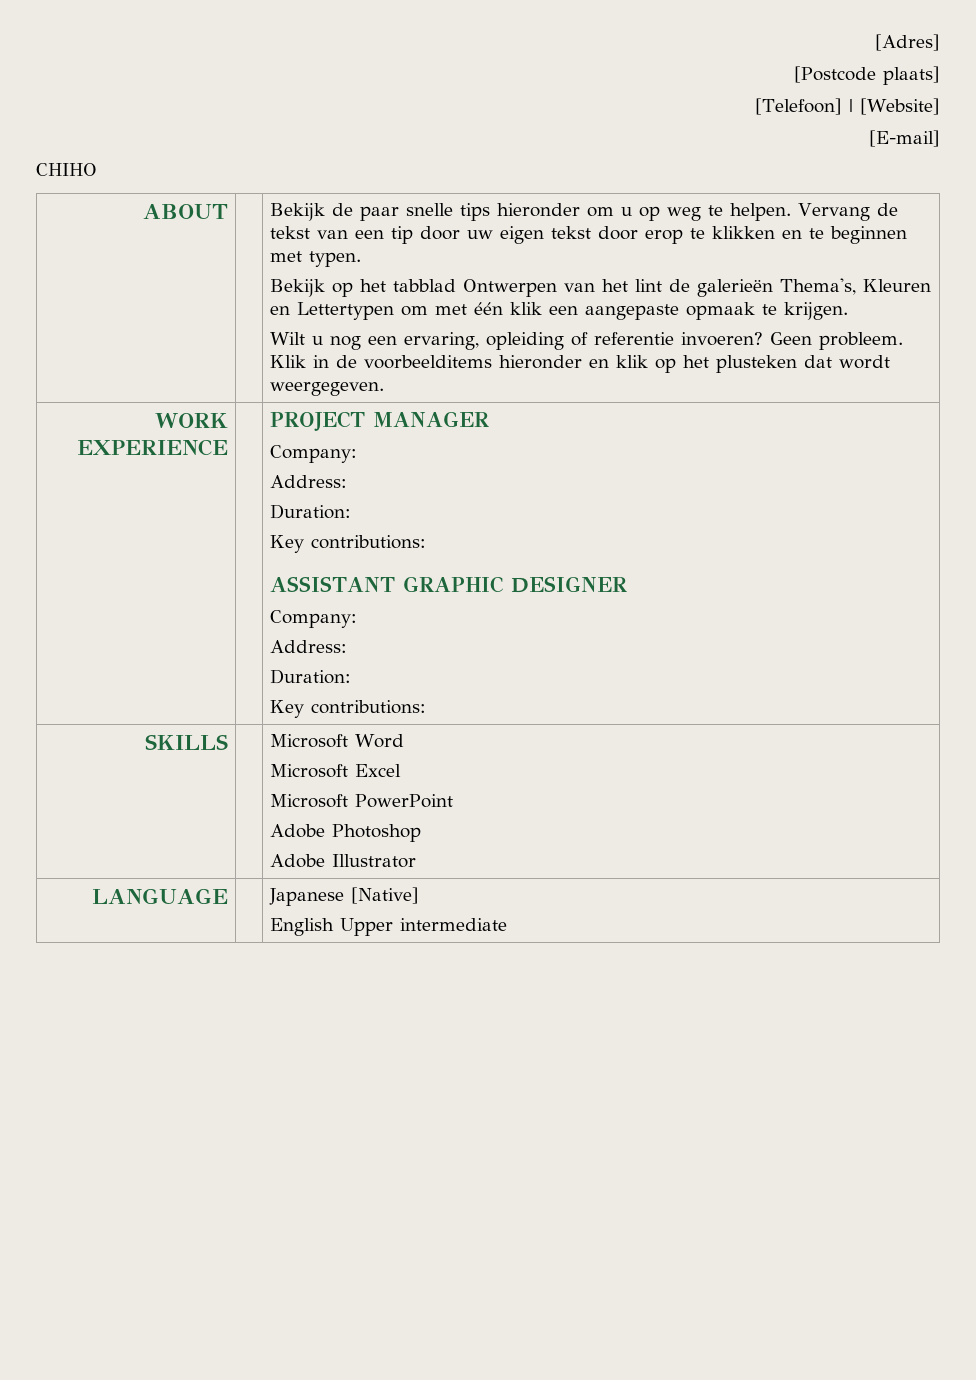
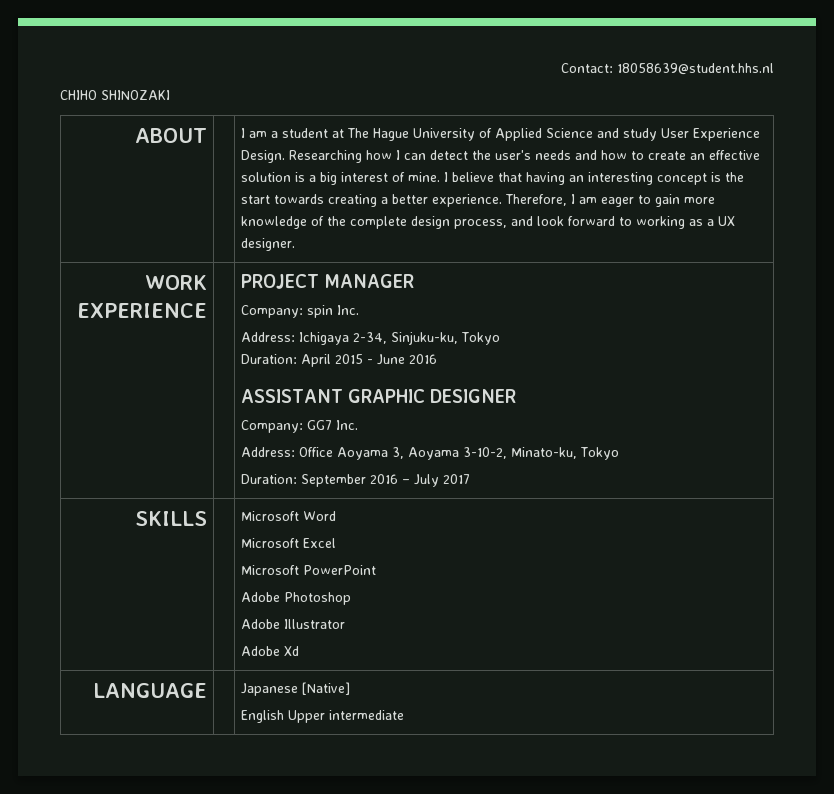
[875,34,940,51] [794,66,940,85] [755,98,941,115] [869,130,940,147] [Adres] // [Postcode plaats] // [Telefoon] | [Website] // [E-mail] -> [561,63,774,75] Contact: 18058639@student.hhs.nl
(97, 169) none -> [101,90,170,100] SHINOZAKI
[270,203,899,221] [270,226,908,244] [270,251,362,267] [270,278,932,297] [270,302,849,320] [270,332,904,350] [270,355,891,373] [270,382,385,396] Bekijk de paar snelle tips hieronder om u op weg te helpen. Vervang de tekst van een tip door uw eigen tekst door erop te klikken en te beginnen met typen. // Bekijk op het tabblad Ontwerpen van het lint de galerieën Thema's, Kleuren en Lettertypen om met één klik een aangepaste opmaak te krijgen. // Wilt u nog een ervaring, opleiding of referentie invoeren? Geen probleem. Klik in de voorbeelditems hieronder en klik op het plusteken dat wordt weergegeven. -> [241,128,761,141] [241,150,761,163] [241,172,745,185] [241,194,716,207] [241,216,736,229] [241,238,296,251] I am a student at The Hague University of Applied Science and study User Experience Design. Researching how I can detect the user's needs and how to create an effective solution is a big interest of mine. I believe that having an interesting concept is the start towards creating a better experience. Therefore, I am eager to gain more knowledge of the complete design process, and look forward to working as a UX designer.
[270,475,348,488] [270,504,352,519] [270,535,427,553] // Address: // Duration: // Key contributions: -> [307,305,360,318] [241,331,501,345] [241,354,438,367] spin Inc. // Address: Ichigaya 2-34, Sinjuku-ku, Tokyo // Duration: April 2015 - June 2016
[270,640,348,653] [270,669,352,684] [270,700,427,718] // Address: // Duration: // Key contributions: -> [307,420,359,430] [241,447,620,460] [241,474,471,487] GG7 Inc. // Address: Office Aoyama 3, Aoyama 3-10-2, Minato-ku, Tokyo // Duration: September 2016 – July 2017
(417, 861) none -> [241,646,300,656] // Adobe Xd

